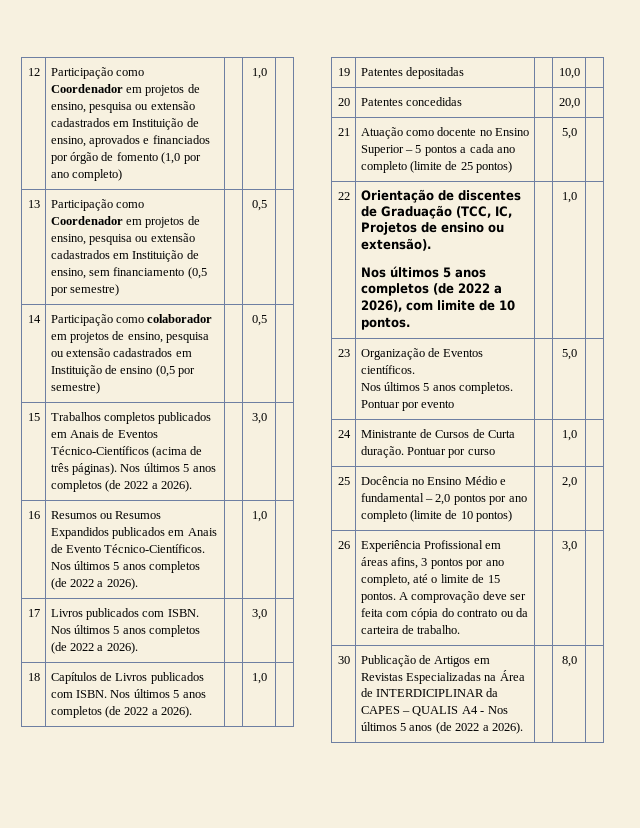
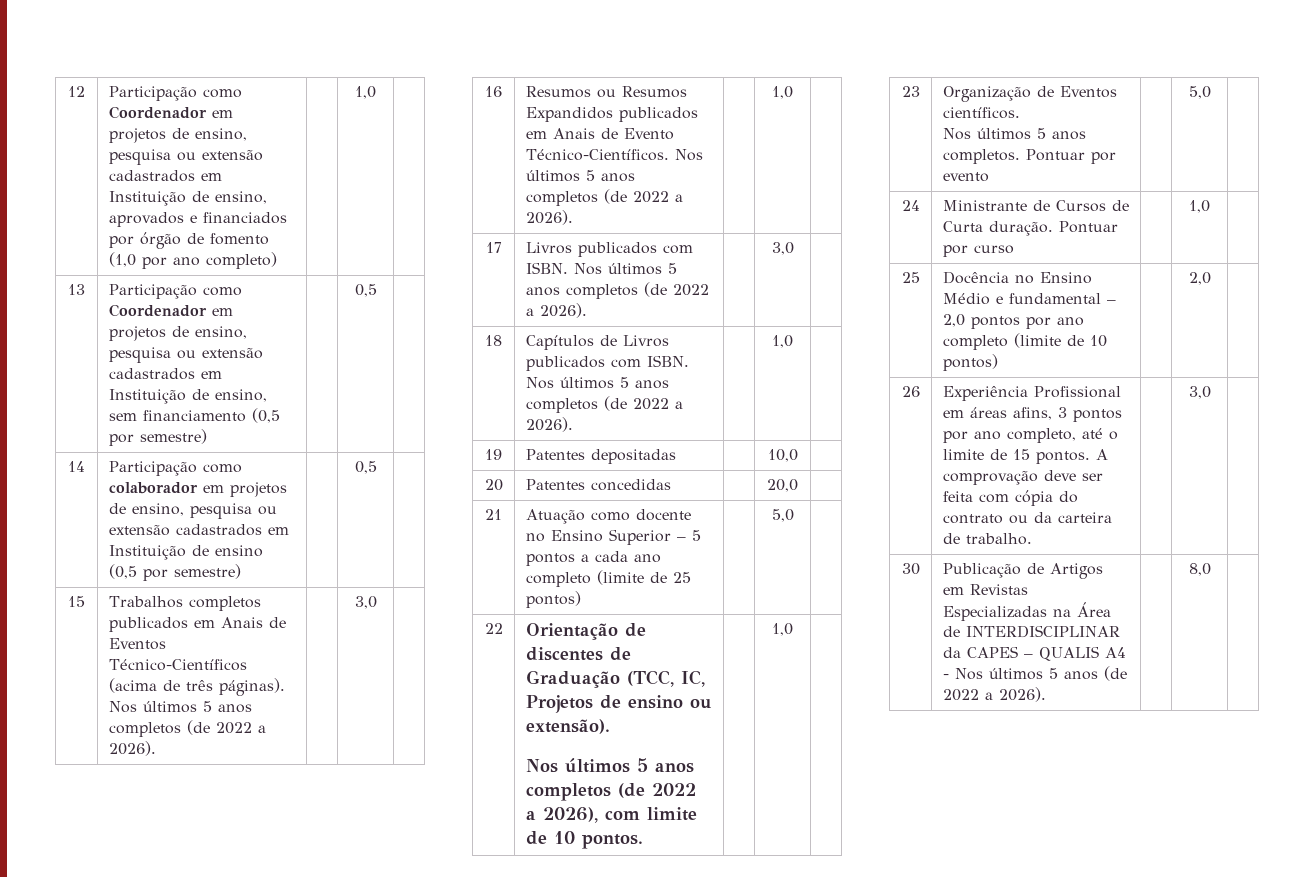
[376,689,485,697] INTERDICIPLINAR -> [965,625,1120,638] INTERDISCIPLINAR

